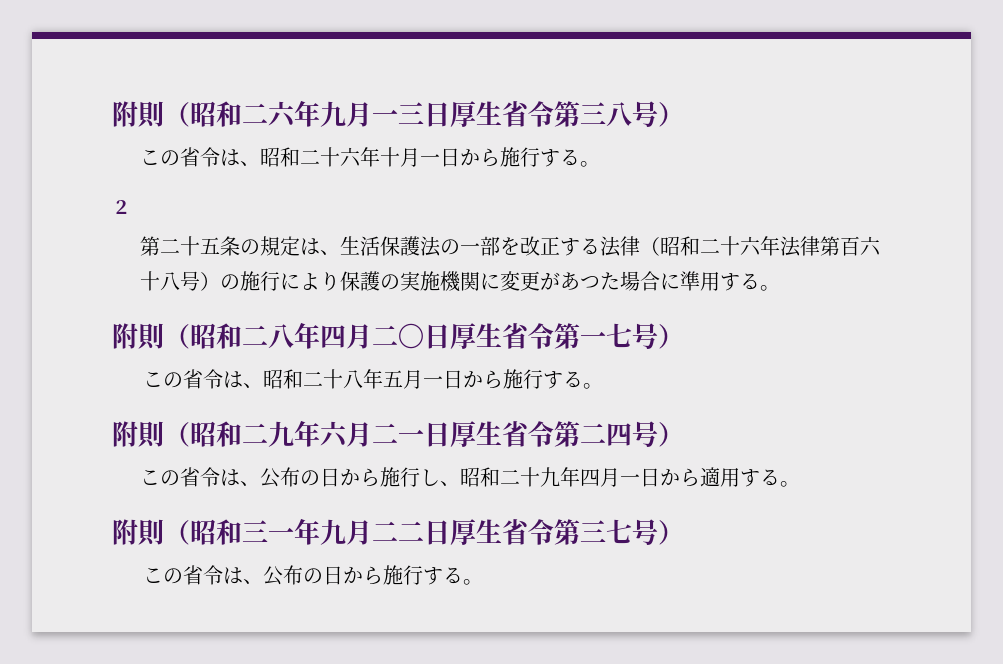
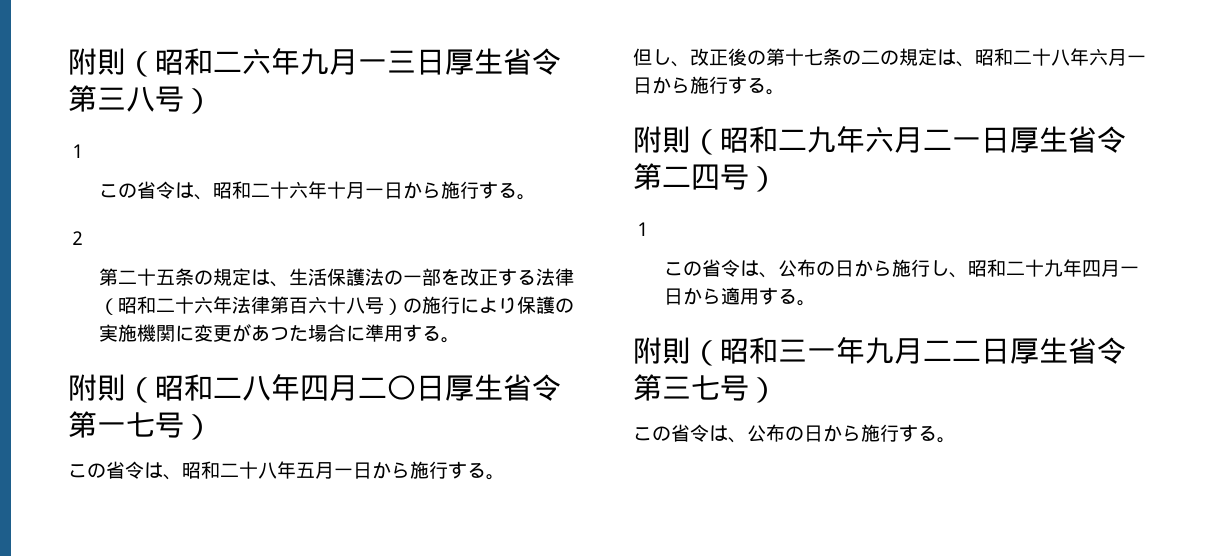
(684, 114) none -> [68,144,87,158] // １
(604, 386) none -> [633,48,1146,67] [633,76,785,95] // 但し、改正後の第十七条の二の規定は、昭和二十八年六月一日から施行する。
(684, 434) none -> [633,222,652,236] // １

